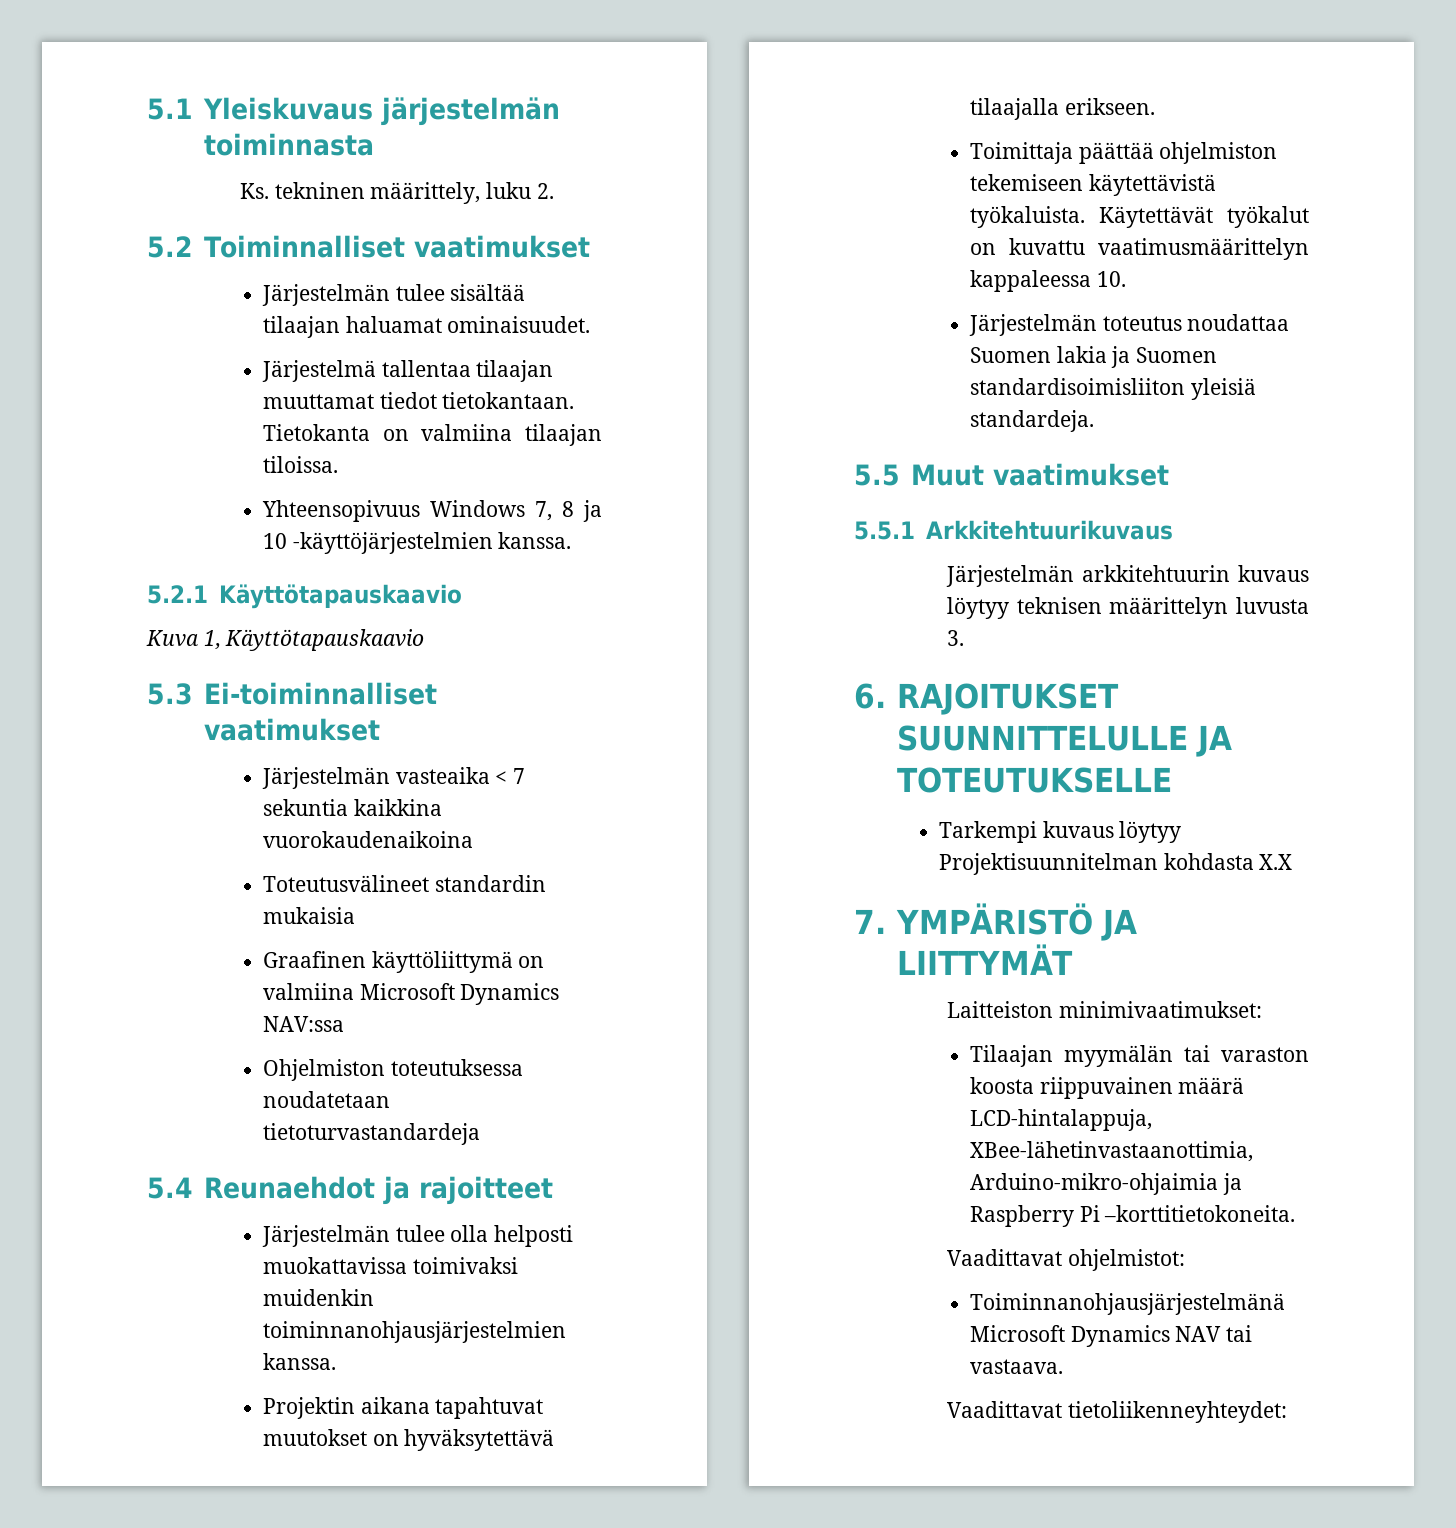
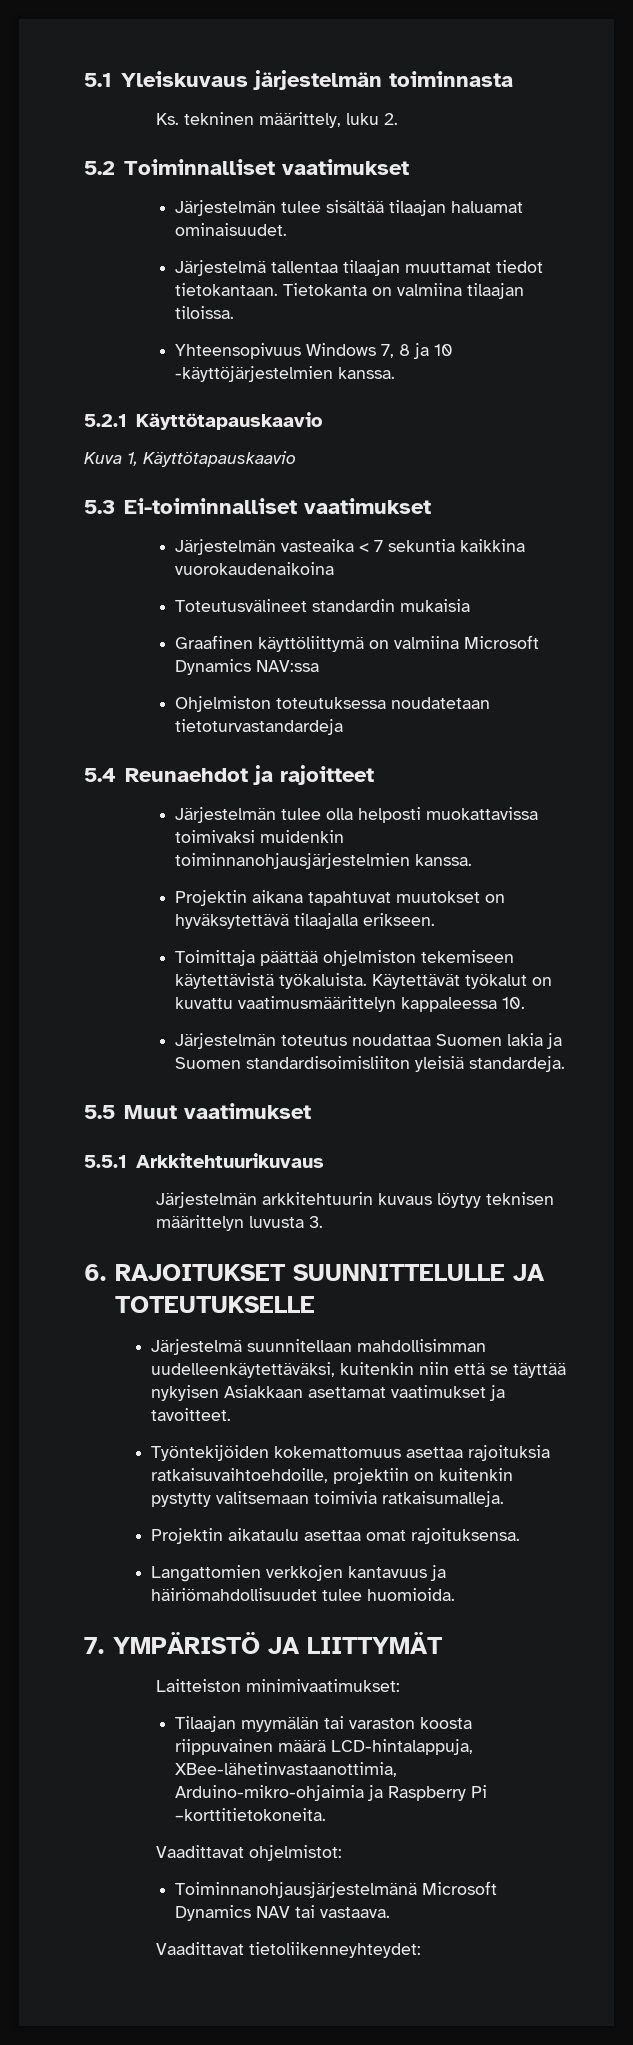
[939,821,1182,843] [939,853,1293,875] Tarkempi kuvaus löytyy Projektisuunnitelman kohdasta X.X -> [151,1339,487,1355] [151,1362,567,1378] [151,1385,506,1401] [151,1408,232,1421] [151,1445,551,1461] [151,1468,514,1484] [151,1491,505,1507] [151,1528,521,1544] [151,1565,447,1582] [151,1588,456,1601] Järjestelmä suunnitellaan mahdollisimman uudelleenkäytettäväksi, kuitenkin niin että se täyttää nykyisen Asiakkaan asettamat vaatimukset ja tavoitteet. // Työntekijöiden kokemattomuus asettaa rajoituksia ratkaisuvaihtoehdoille, projektiin on kuitenkin pystytty valitsemaan toimivia ratkaisumalleja. // Projektin aikataulu asettaa omat rajoituksensa. // Langattomien verkkojen kantavuus ja häiriömahdollisuudet tulee huomioida.

